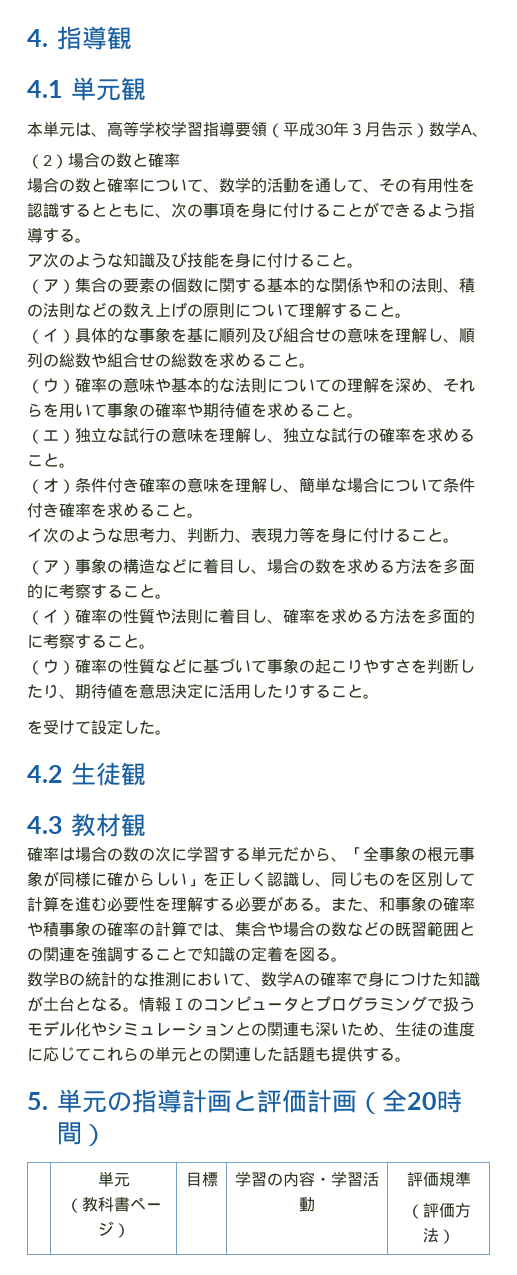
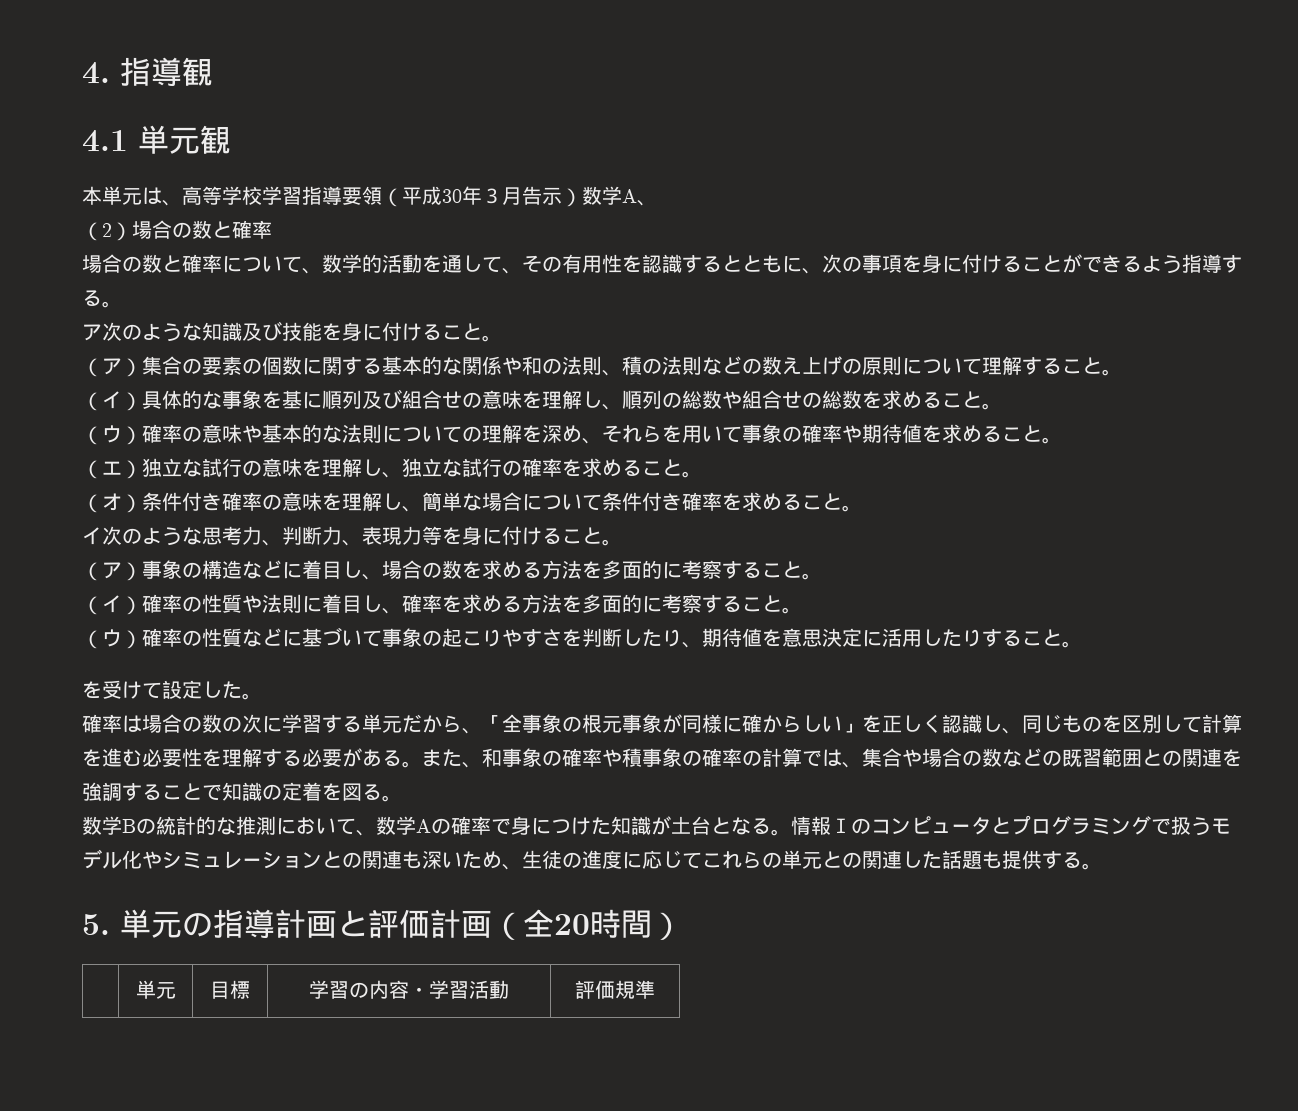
[27,762,146,786] [27,813,146,837] // 4.2生徒観 // 4.3教材観 -> (262, 696) none
[65,1197,162,1213] [97,1221,130,1238] // （教科書ページ） -> (176, 990) none
[406,1203,471,1219] [422,1228,455,1244] // （評価方法） -> (655, 989) none

